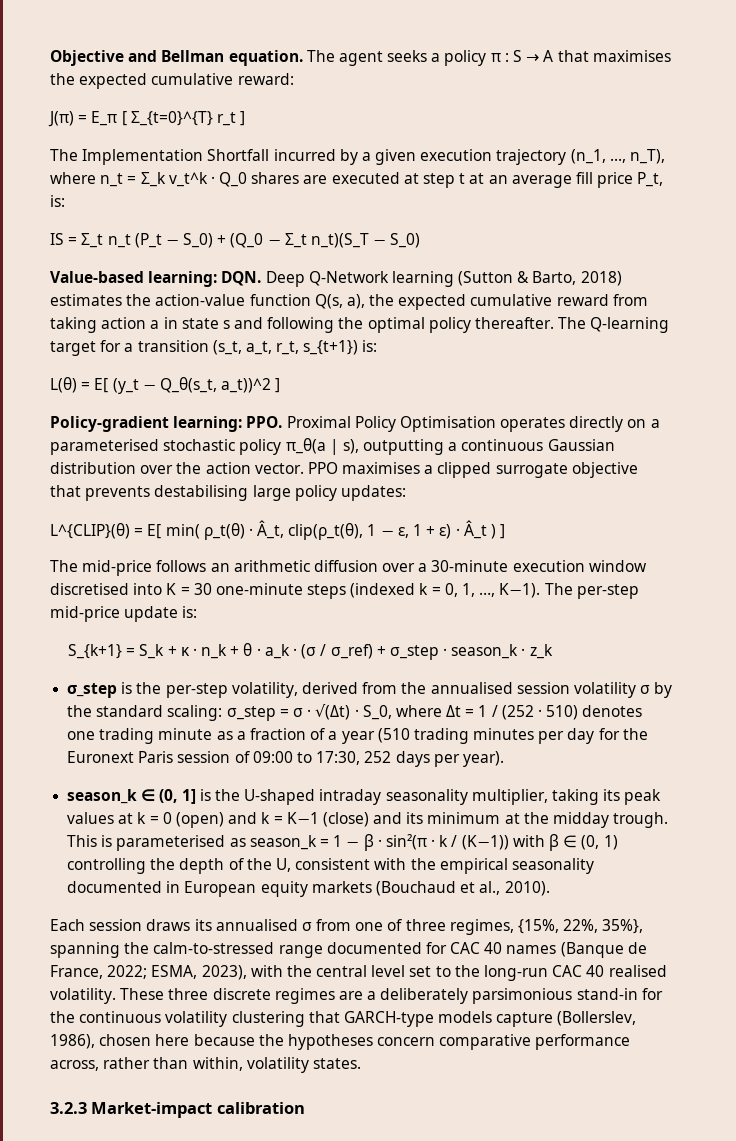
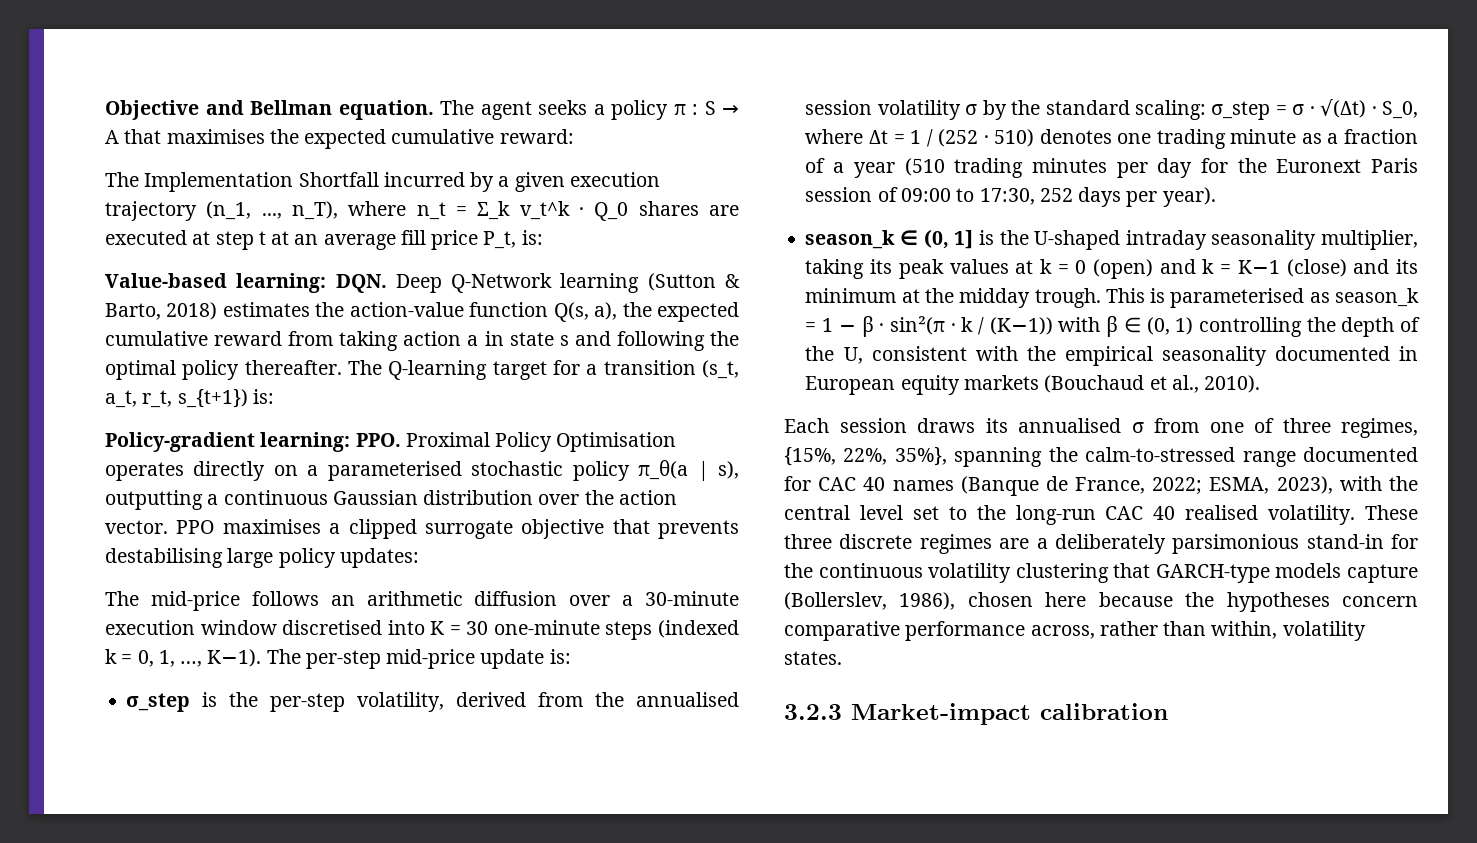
[48,111,246,127] // J(π) = E_π [ Σ_{t=0}^{T} r_t ] -> (574, 136) none
[50,233,421,248] // IS = Σ_t n_t (P_t − S_0) + (Q_0 − Σ_t n_t)(S_T − S_0) -> (543, 237) none
[50,377,281,394] // L(θ) = E[ (y_t − Q_θ(s_t, a_t))^2 ] -> (274, 396) none
[50,520,506,540] // L^{CLIP}(θ) = E[ min( ρ_t(θ) · Â_t, clip(ρ_t(θ), 1 − ε, 1 + ε) · Â_t ) ] -> (419, 558) none
[67,643,553,660] // S_{k+1} = S_k + κ · n_k + θ · a_k · (σ / σ_ref) + σ_step · season_k · z_k -> (571, 656) none

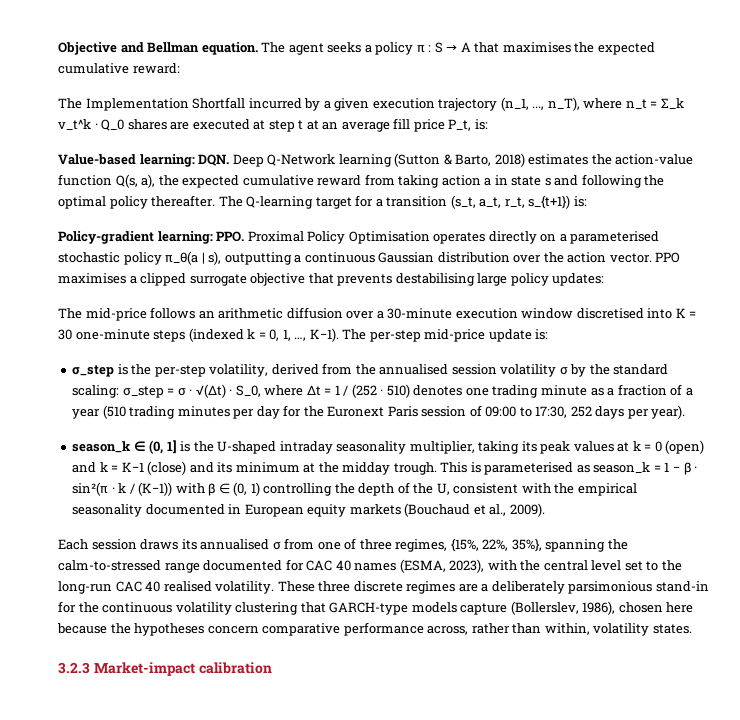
[1204,375,1261,393] 2010). -> [509,503,545,517] 2009).
[960,476,1270,496] (Banque de France, 2022; ESMA, -> [399,559,446,573] (ESMA,

